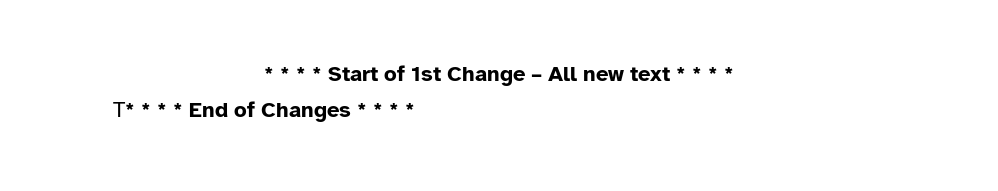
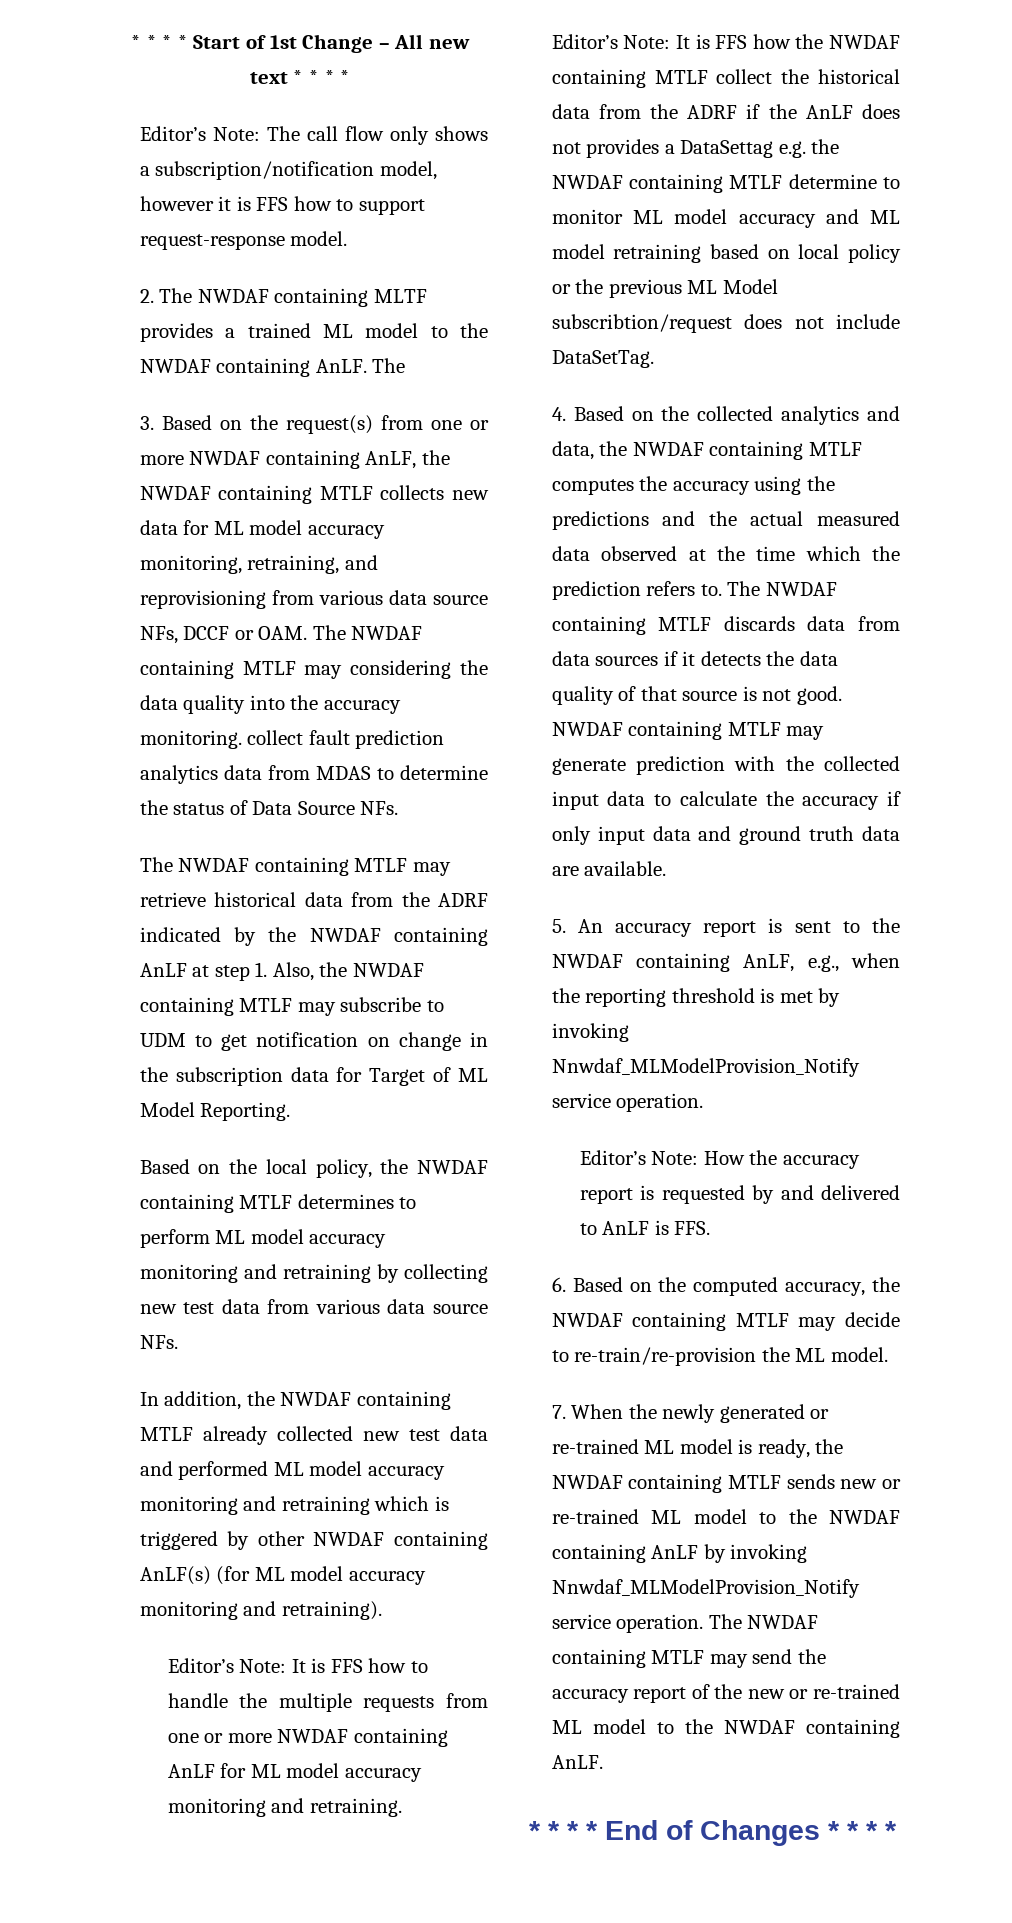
[112,102,135,117] T* -> [139,126,489,145] [139,161,437,180] [139,196,425,215] [139,231,348,250] [139,288,427,307] [139,323,489,342] [139,358,406,377] [139,415,490,434] [139,450,450,469] [139,485,490,504] [139,520,385,539] [139,555,378,574] [139,590,489,609] [139,625,423,644] [139,660,489,679] [139,695,401,714] [139,730,445,749] [139,765,488,784] [139,800,399,815] [139,857,451,876] [139,892,489,907] [139,927,489,946] [139,962,424,981] [139,997,444,1016] [139,1032,488,1051] [139,1067,489,1086] [139,1102,291,1121] [139,1159,488,1178] [139,1194,417,1213] [139,1229,387,1248] [139,1264,489,1283] [139,1299,489,1314] [139,1335,178,1349] [139,1391,451,1410] [139,1426,489,1445] [139,1461,445,1480] [139,1496,449,1515] [139,1531,489,1550] [139,1566,426,1585] [139,1601,382,1620] [167,1658,428,1673] [167,1693,489,1712] [167,1728,448,1747] [167,1763,422,1782] [167,1798,402,1817] [551,34,900,49] [551,69,900,88] [551,104,900,119] [551,139,840,158] [551,174,900,193] [551,209,901,228] [551,244,901,263] [551,279,778,298] [551,314,900,333] [551,350,654,368] [551,406,900,425] [551,441,862,460] [551,476,835,495] [551,511,900,530] [551,546,900,561] [551,581,837,600] [551,616,900,635] [551,651,838,666] [551,686,842,705] [551,721,825,740] [551,756,900,775] [551,791,901,810] [551,826,900,845] [551,861,667,876] [551,918,900,937] [551,953,900,972] [551,988,841,1007] [551,1023,629,1042] [551,1058,860,1077] [551,1093,704,1112] [579,1150,860,1169] [579,1185,900,1204] [579,1220,711,1235] [551,1277,900,1296] [551,1312,900,1331] [551,1347,888,1366] [551,1404,830,1423] [551,1439,844,1458] [551,1474,901,1493] [551,1509,900,1524] [551,1544,808,1563] [551,1579,860,1598] [551,1614,819,1633] [551,1649,826,1668] [551,1684,901,1703] [551,1719,900,1738] [551,1755,603,1769] [528,1821,541,1840] Editor’s Note: The call flow only shows a subscription/notification model, however it is FFS how to support request-response model. // 2. The NWDAF containing MLTF provides a trained ML model to the NWDAF containing AnLF. The // 3. Based on the request(s) from one or more NWDAF containing AnLF, the NWDAF containing MTLF collects new data for ML model accuracy monitoring, retraining, and reprovisioning from various data source NFs, DCCF or OAM. The NWDAF containing MTLF may considering the data quality into the accuracy monitoring. collect fault prediction analytics data from MDAS to determine the status of Data Source NFs. // The NWDAF containing MTLF may retrieve historical data from the ADRF indicated by the NWDAF containing AnLF at step 1. Also, the NWDAF containing MTLF may subscribe to UDM to get notification on change in the subscription data for Target of ML Model Reporting. // Based on the local policy, the NWDAF containing MTLF determines to perform ML model accuracy monitoring and retraining by collecting new test data from various data source NFs. // In addition, the NWDAF containing MTLF already collected new test data and performed ML model accuracy monitoring and retraining which is triggered by other NWDAF containing AnLF(s) (for ML model accuracy monitoring and retraining). // Editor’s Note: It is FFS how to handle the multiple requests from one or more NWDAF containing AnLF for ML model accuracy monitoring and retraining. // Editor’s Note: It is FFS how the NWDAF containing MTLF collect the historical data from the ADRF if the AnLF does not provides a DataSettag e.g. the NWDAF containing MTLF determine to monitor ML model accuracy and ML model retraining based on local policy or the previous ML Model subscribtion/request does not include DataSetTag. // 4. Based on the collected analytics and data, the NWDAF containing MTLF computes the accuracy using the predictions and the actual measured data observed at the time which the prediction refers to. The NWDAF containing MTLF discards data from data sources if it detects the data quality of that source is not good. NWDAF containing MTLF may generate prediction with the collected input data to calculate the accuracy if only input data and ground truth data are available. // 5. An accuracy report is sent to the NWDAF containing AnLF, e.g., when the reporting threshold is met by invoking Nnwdaf_MLModelProvision_Notify service operation. // Editor’s Note: How the accuracy report is requested by and delivered to AnLF is FFS. // 6. Based on the computed accuracy, the NWDAF containing MTLF may decide to re-train/re-provision the ML model. // 7. When the newly generated or re-trained ML model is ready, the NWDAF containing MTLF sends new or re-trained ML model to the NWDAF containing AnLF by invoking Nnwdaf_MLModelProvision_Notify service operation. The NWDAF containing MTLF may send the accuracy report of the new or re-trained ML model to the NWDAF containing AnLF. // *

